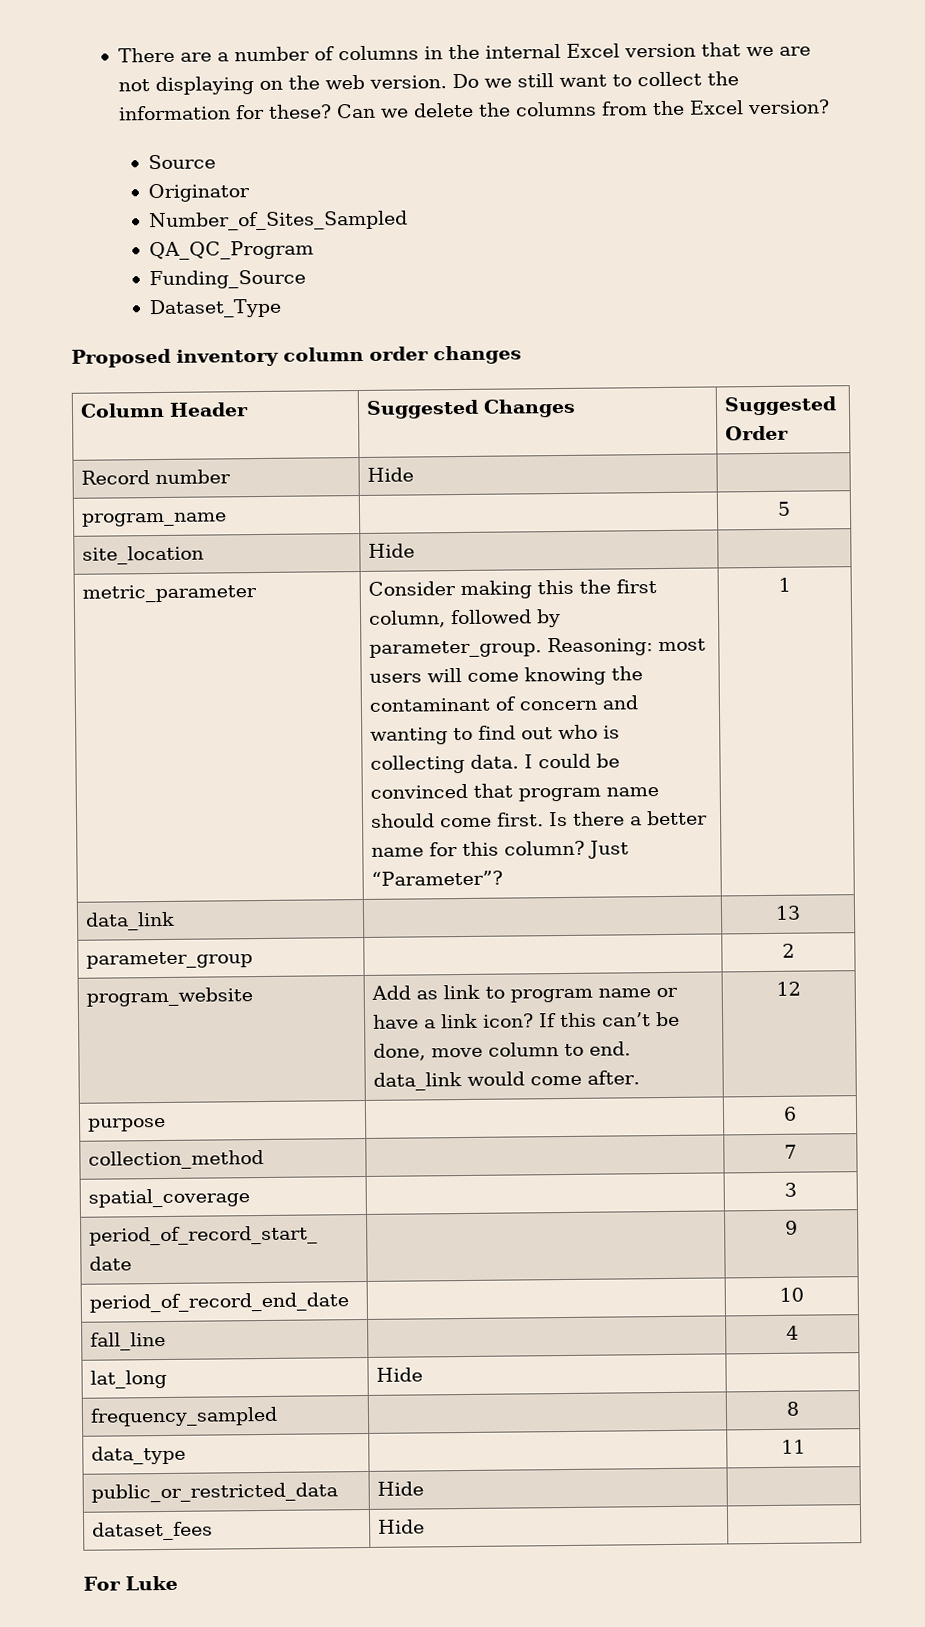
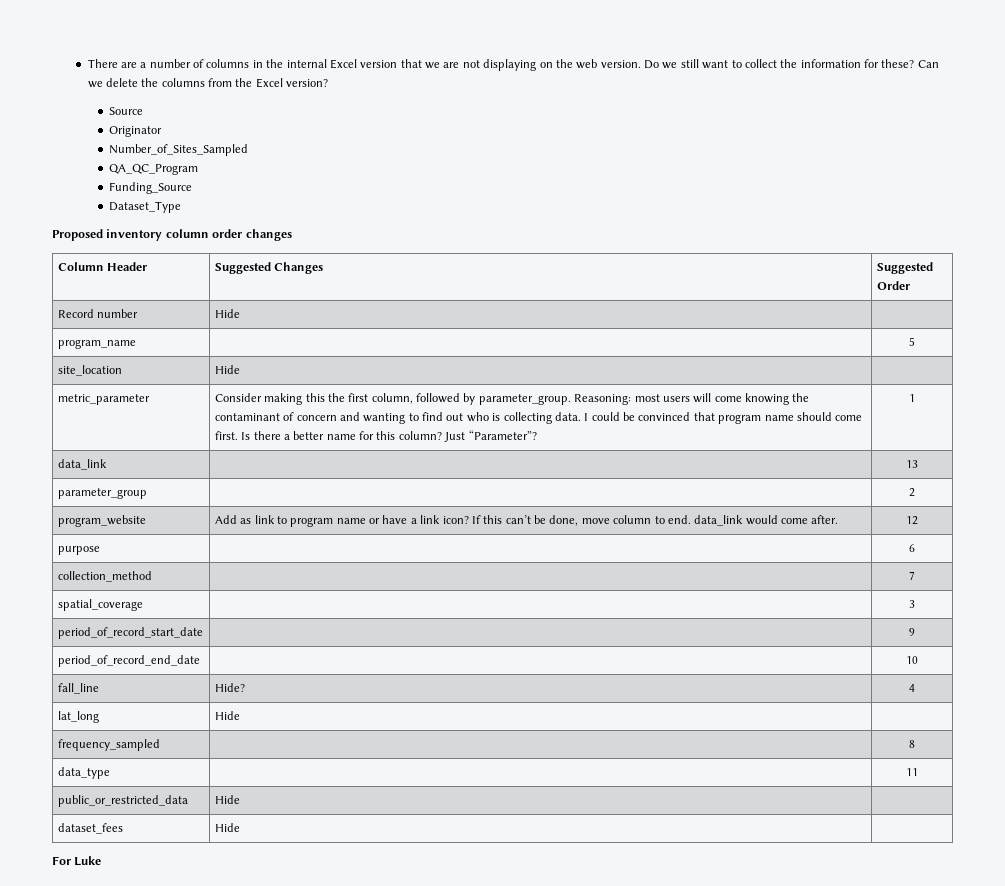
(167, 1341) none -> [214,683,245,692] Hide?

